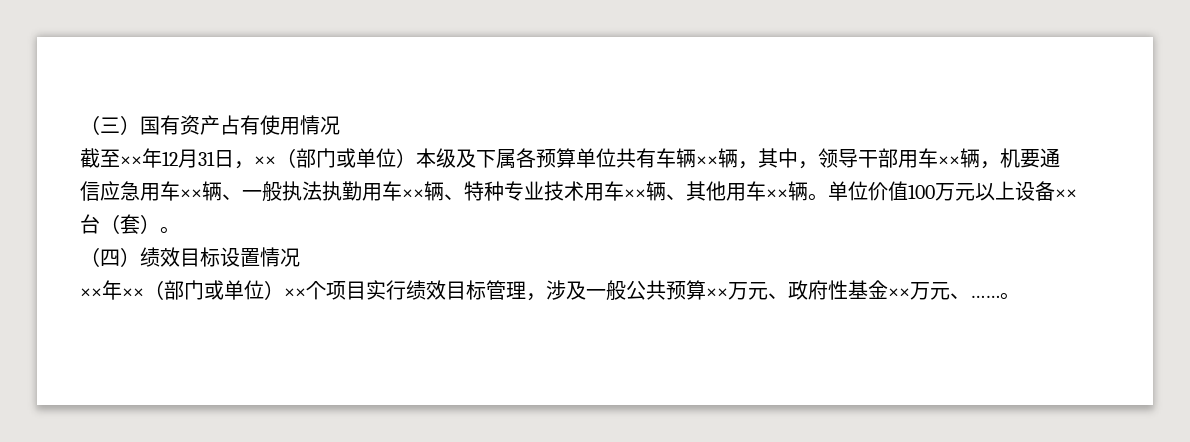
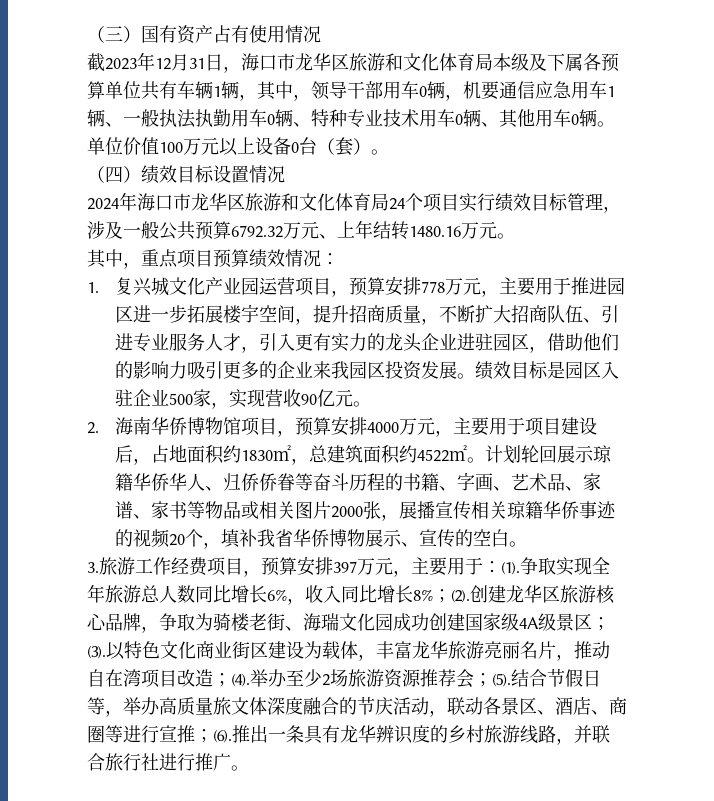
[100,149,142,167] 至×× -> [105,58,137,70] 2023
[254,148,416,168] ××（部门或单位） -> [241,53,493,71] 海口市龙华区旅游和文化体育局
[696,156,718,166] ×× -> [213,86,221,97] 1
[938,156,960,166] ×× -> [419,86,427,97] 0
[180,189,202,199] ×× -> [607,86,615,97] 1
[402,189,424,199] ×× -> [267,114,275,125] 0
[624,189,646,199] ×× -> [455,114,463,125] 0
[766,189,788,199] ×× -> [571,114,579,125] 0
[1055,189,1077,199] ×× -> [291,142,299,153] 0
[80,280,306,300] ××年××（部门或单位）×× -> [87,192,405,211] 2024年海口市龙华区旅游和文化体育局24
[706,280,1000,300] ××万元、政府性基金××万元、…… -> [231,220,515,240] [87,249,339,269] [87,276,625,297] [114,304,619,325] [114,333,619,353] [114,361,619,380] [114,389,371,409] [87,416,597,437] [114,445,612,465] [114,472,601,491] [114,501,616,521] [114,529,527,549] [87,556,610,577] [87,584,615,605] [87,613,610,633] [87,641,610,661] [87,669,601,688] [87,696,627,717] [87,725,610,745] [87,753,231,771] 6792.32万元、上年结转1480.16万元。 // 其中，重点项目预算绩效情况： // 1.复兴城文化产业园运营项目，预算安排778万元，主要用于推进园区进一步拓展楼宇空间，提升招商质量，不断扩大招商队伍、引进专业服务人才，引入更有实力的龙头企业进驻园区，借助他们的影响力吸引更多的企业来我园区投资发展。绩效目标是园区入驻企业500家，实现营收90亿元。 // 2.海南华侨博物馆项目，预算安排4000万元，主要用于项目建设后，占地面积约1830㎡，总建筑面积约4522㎡。计划轮回展示琼籍华侨华人、归侨侨眷等奋斗历程的书籍、字画、艺术品、家谱、家书等物品或相关图片2000张，展播宣传相关琼籍华侨事迹的视频20个，填补我省华侨博物展示、宣传的空白。 // 3.旅游工作经费项目，预算安排397万元，主要用于：⑴.争取实现全年旅游总人数同比增长6%，收入同比增长8%；⑵.创建龙华区旅游核心品牌，争取为骑楼老街、海瑞文化园成功创建国家级4A级景区；⑶.以特色文化商业街区建设为载体，丰富龙华旅游亮丽名片，推动自在湾项目改造；⑷.举办至少2场旅游资源推荐会；⑸.结合节假日等，举办高质量旅文体深度融合的节庆活动，联动各景区、酒店、商圈等进行宣推；⑹.推出一条具有龙华辨识度的乡村旅游线路，并联合旅行社进行推广

